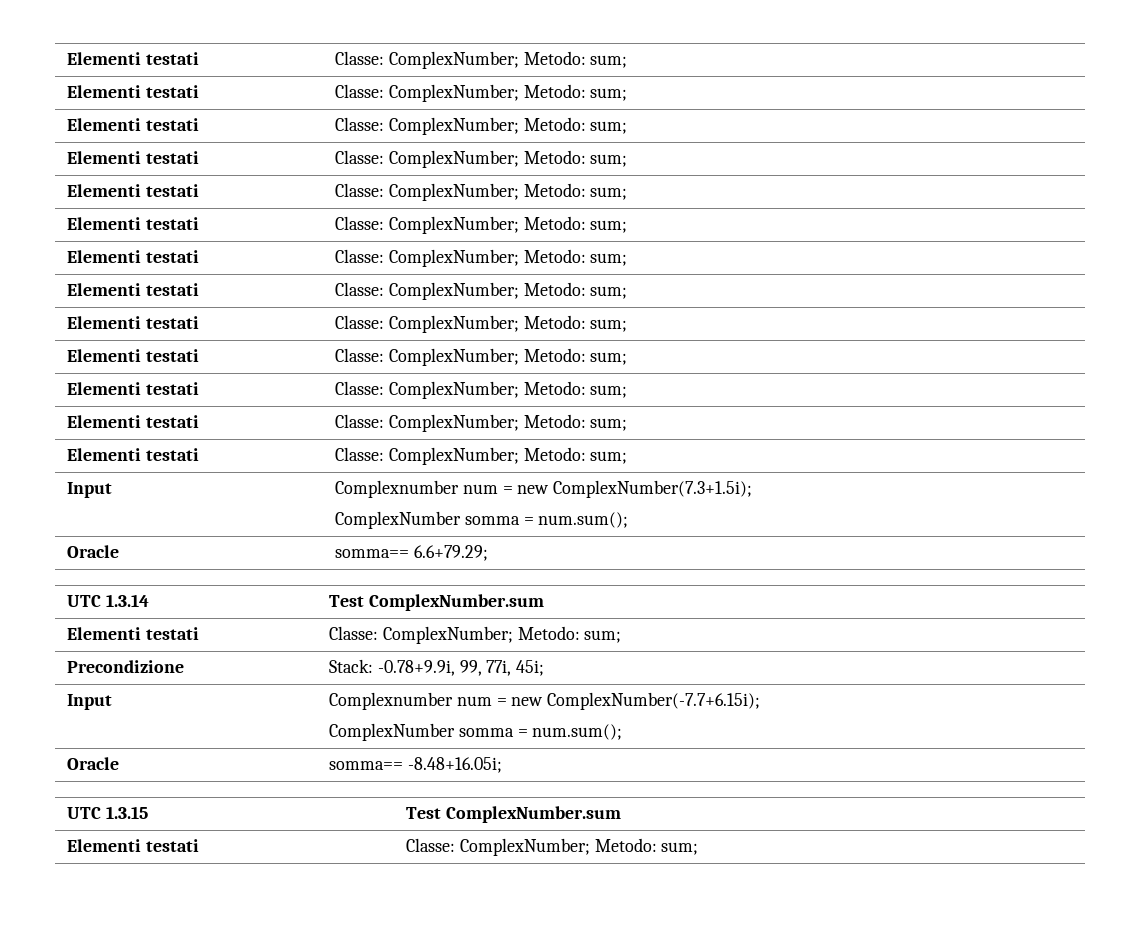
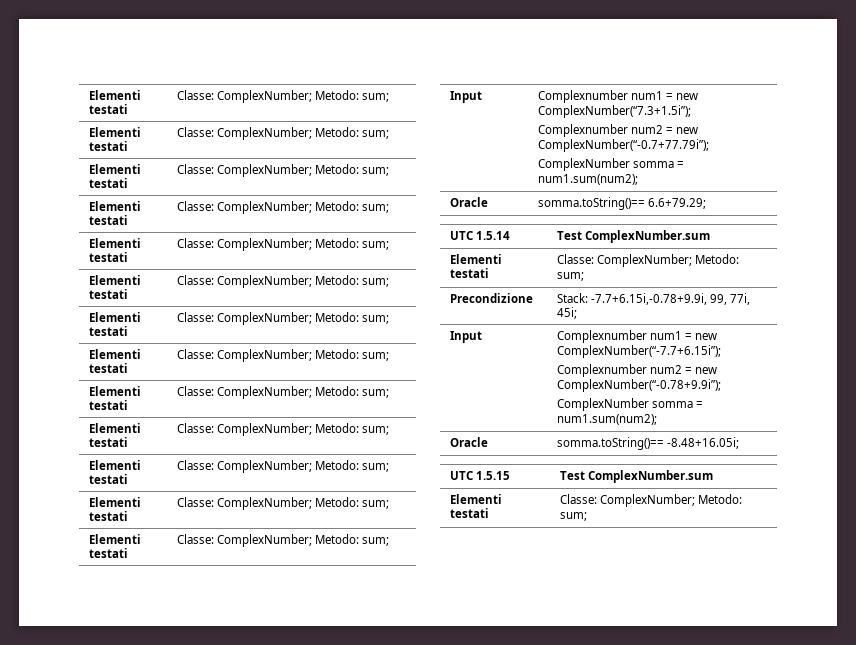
[462,480,753,498] [335,511,629,529] [67,545,120,558] [335,549,410,558] num = new ComplexNumber(7.3+1.5i); // ComplexNumber somma = num.sum(); // Oracle | somma== -> [631,91,699,100] [538,105,692,118] [538,124,699,137] [538,139,710,152] [538,158,685,171] [538,174,639,185] [450,197,489,207] [538,197,646,210] num1 = new ComplexNumber(“7.3+1.5i”); // Complexnumber num2 = new ComplexNumber(“-0.7+77.79i”); // ComplexNumber somma = num1.sum(num2); // Oracle | somma.toString()==
[105,594,149,607] 1.3.14 -> [476,231,511,240] 1.5.14
[377,660,455,676] -0.78+9.9i, -> [591,293,708,305] -7.7+6.15i,-0.78+9.9i,
[456,692,761,710] [329,723,623,741] [67,757,120,770] [329,761,404,770] num = new ComplexNumber(-7.7+6.15i); // ComplexNumber somma = num.sum(); // Oracle | somma== -> [650,331,718,340] [557,345,722,358] [557,364,718,377] [557,379,722,392] [557,398,704,411] [557,414,658,425] [450,437,489,447] [557,437,665,450] num1 = new ComplexNumber(“-7.7+6.15i”); // Complexnumber num2 = new ComplexNumber(“-0.78+9.9i”); // ComplexNumber somma = num1.sum(num2); // Oracle | somma.toString()==
[105,806,148,819] 1.3.15 -> [476,471,511,480] 1.5.15

